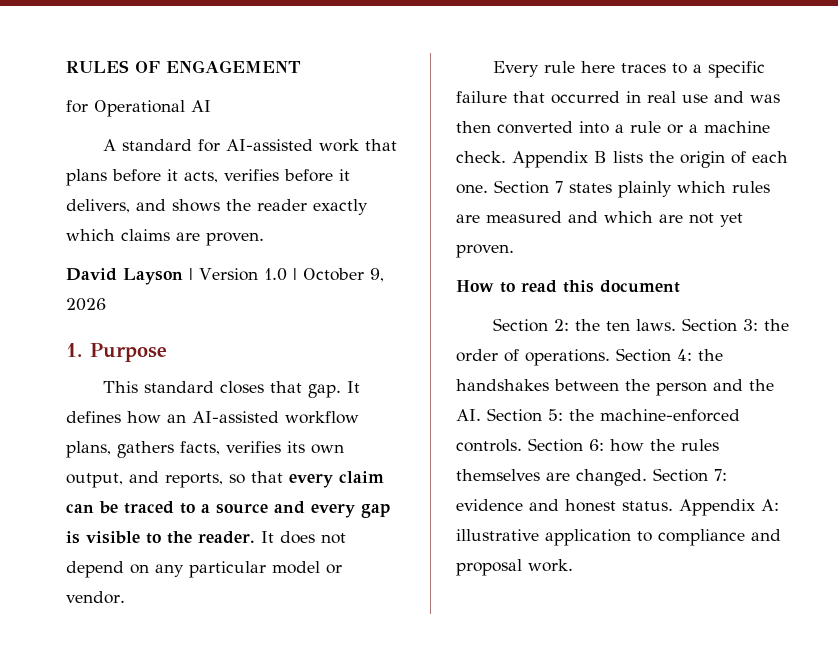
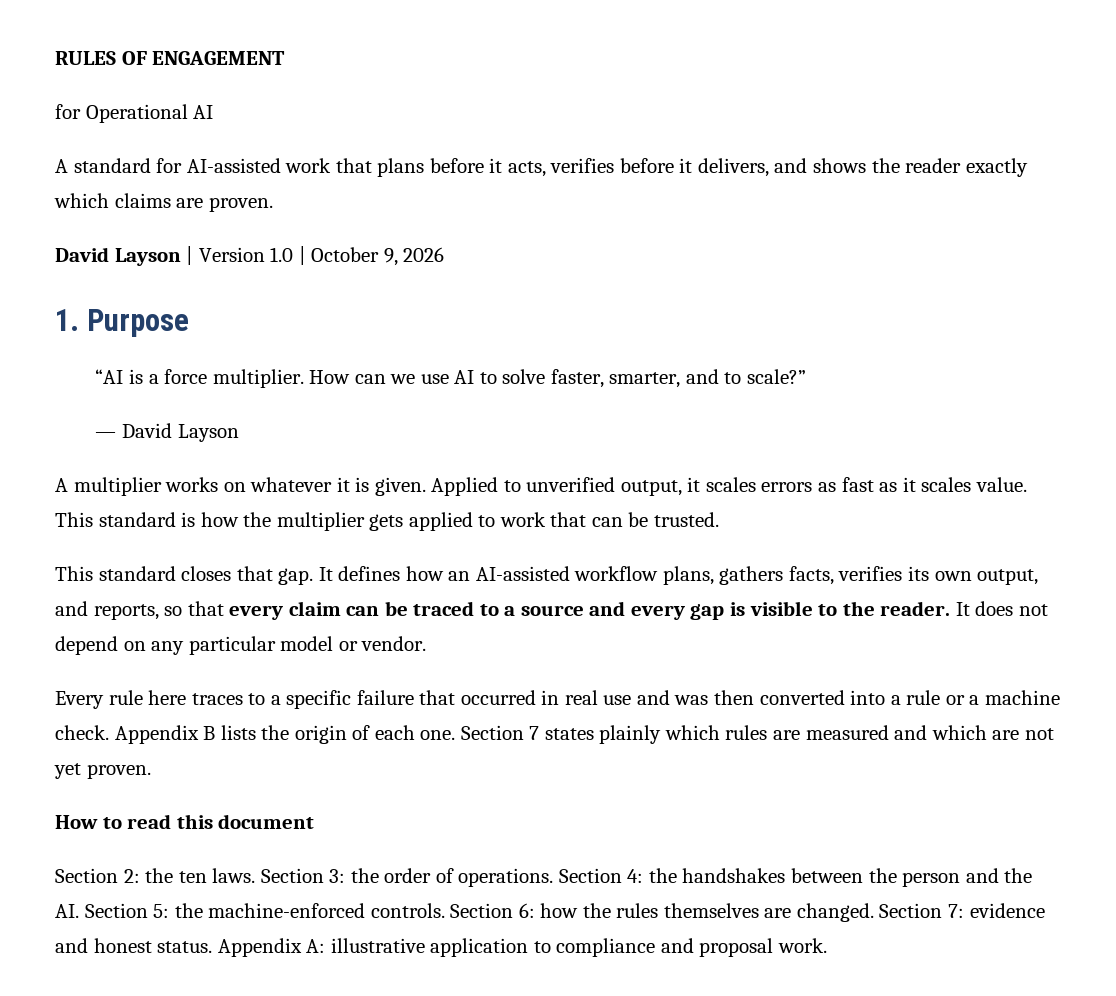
(167, 352) none -> [95,369,806,388] [95,423,239,442] [55,477,1027,496] [55,512,719,531] // “AI is a force multiplier. How can we use AI to solve faster, smarter, and to scale?” // — David Layson // A multiplier works on whatever it is given. Applied to unverified output, it scales errors as fast as it scales value. This standard is how the multiplier gets applied to work that can be trusted.

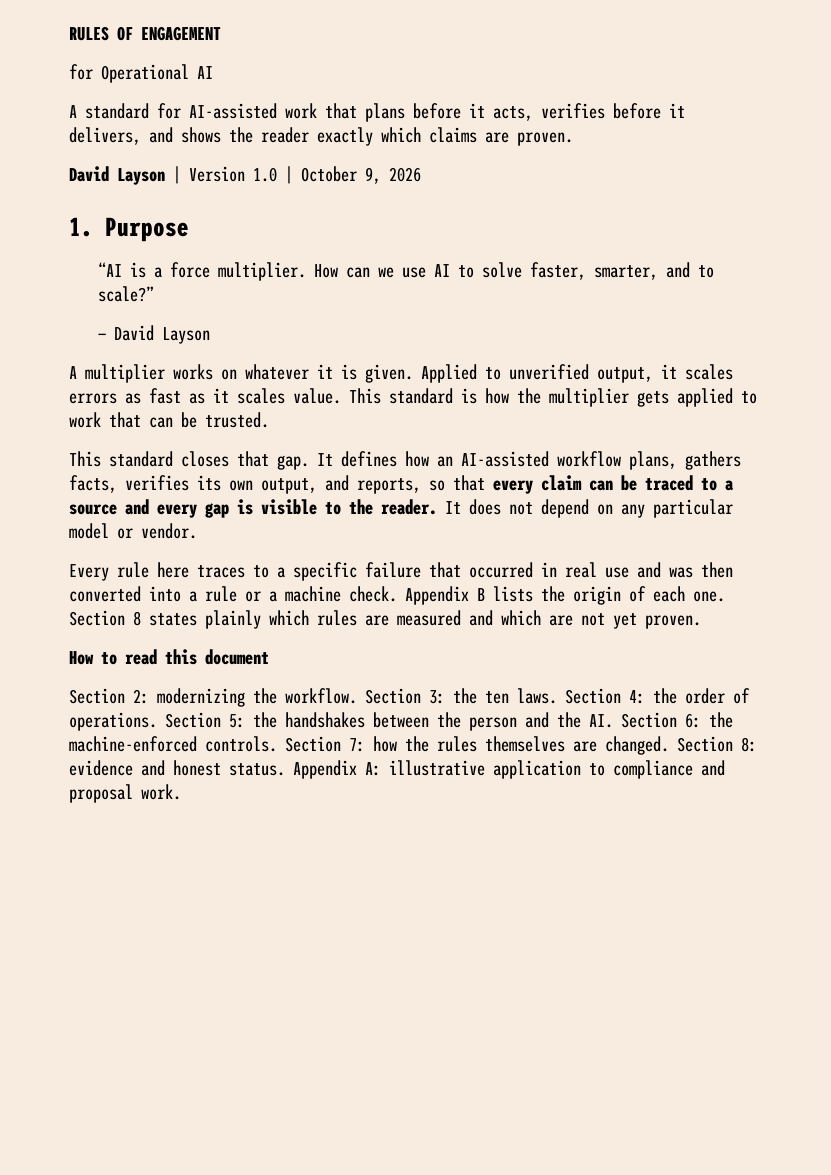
[529,726,540,740] 7 -> [133,611,141,626] 8
(140, 876) none -> [157,688,445,707] modernizing the workflow. Section 3:
[329,869,346,883] 3: -> [629,690,645,704] 4:
[627,869,644,883] 4: -> [229,714,245,728] 5:
[153,904,170,918] 5: -> [685,713,701,728] 6:
[518,903,535,918] 6: -> [349,738,365,752] 7:
[948,904,965,918] 7: -> [741,737,757,752] 8:

